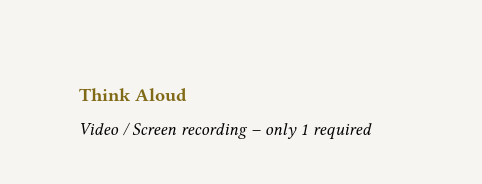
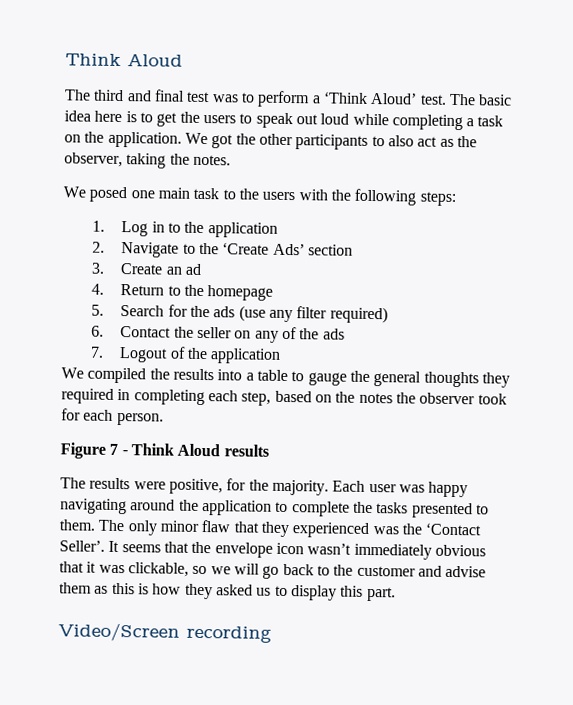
[79,122,373,140] Video / Screen recording – only 1 required -> [64,89,513,108] [64,110,504,131] [64,131,477,150] [64,152,231,169] [63,186,456,206] [92,220,278,238] [92,241,354,258] [91,262,203,275] [91,283,274,301] [91,304,388,324] [91,325,345,343] [90,346,282,364] [61,367,510,388] [61,388,507,406] [61,408,164,426] [60,442,269,459] [60,477,469,498] [60,498,489,519] [59,519,482,539] [59,540,486,560] [59,561,487,579] [59,582,396,602] [58,622,272,643] The third and final test was to perform a ‘Think Aloud’ test. The basic idea here is to get the users to speak out loud while completing a task on the application. We got the other participants to also act as the observer, taking the notes. // We posed one main task to the users with the following steps: // 1. Log in to the application // 2. Navigate to the ‘Create Ads’ section // 3. Create an ad // 4. Return to the homepage // 5. Search for the ads (use any filter required) // 6. Contact the seller on any of the ads // 7. Logout of the application // We compiled the results into a table to gauge the general thoughts they required in completing each step, based on the notes the observer took for each person. // Figure 7 - Think Aloud results // The results were positive, for the majority. Each user was happy navigating around the application to complete the tasks presented to them. The only minor flaw that they experienced was the ‘Contact Seller’. It seems that the envelope icon wasn’t immediately obvious that it was clickable, so we will go back to the customer and advise them as this is how they asked us to display this part. // Video/Screen recording

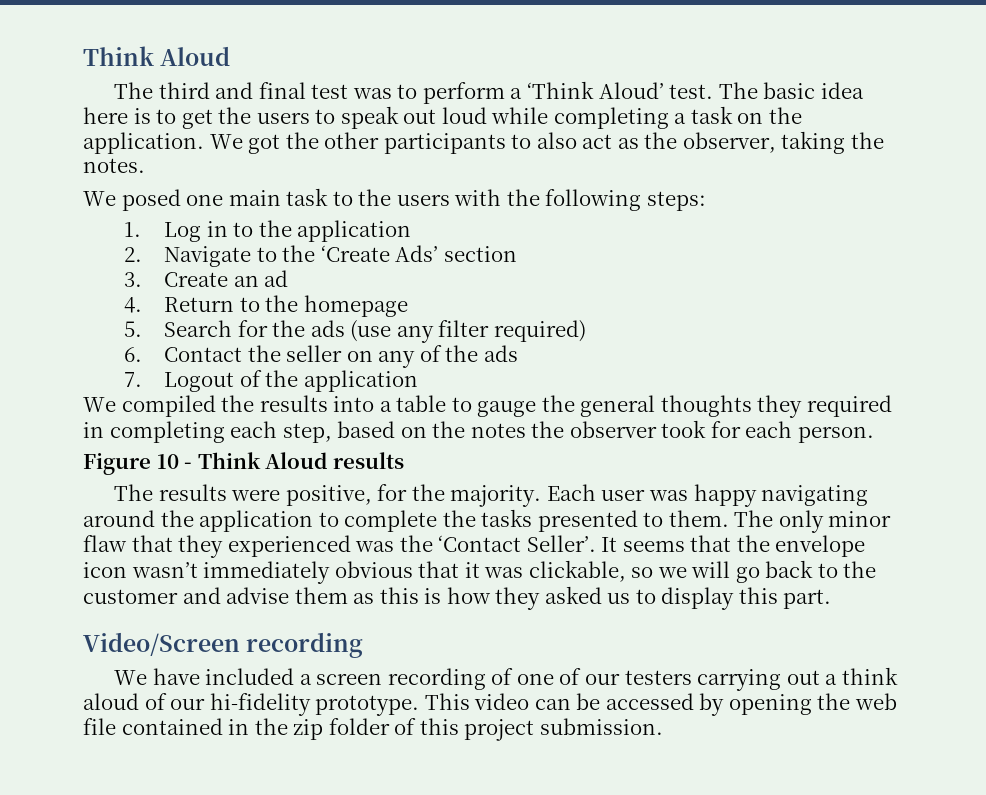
[109,443,119,456] 7 -> [156,454,179,469] 10
(272, 634) none -> [114,667,898,691] [83,693,897,716] [83,718,663,741] // We have included a screen recording of one of our testers carrying out a think aloud of our hi-fidelity prototype. This video can be accessed by opening the web file contained in the zip folder of this project submission.

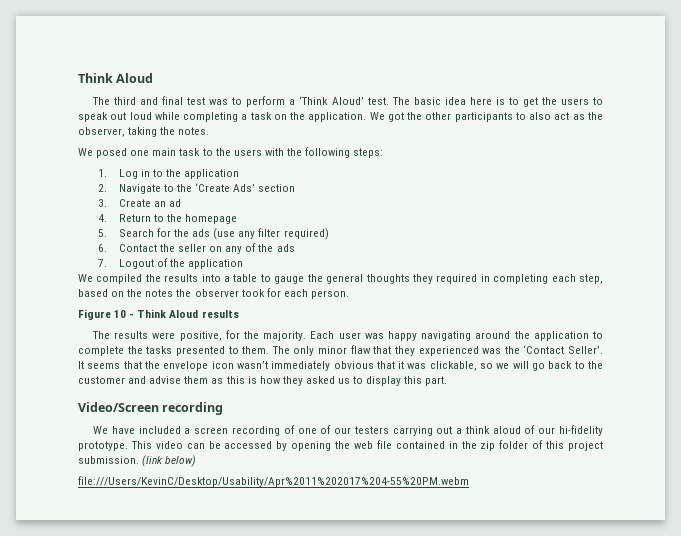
(663, 726) none -> [142,455,197,467] [78,476,469,487] (link below) // file:///Users/KevinC/Desktop/Usability/Apr%2011%202017%204-55%20PM.webm

